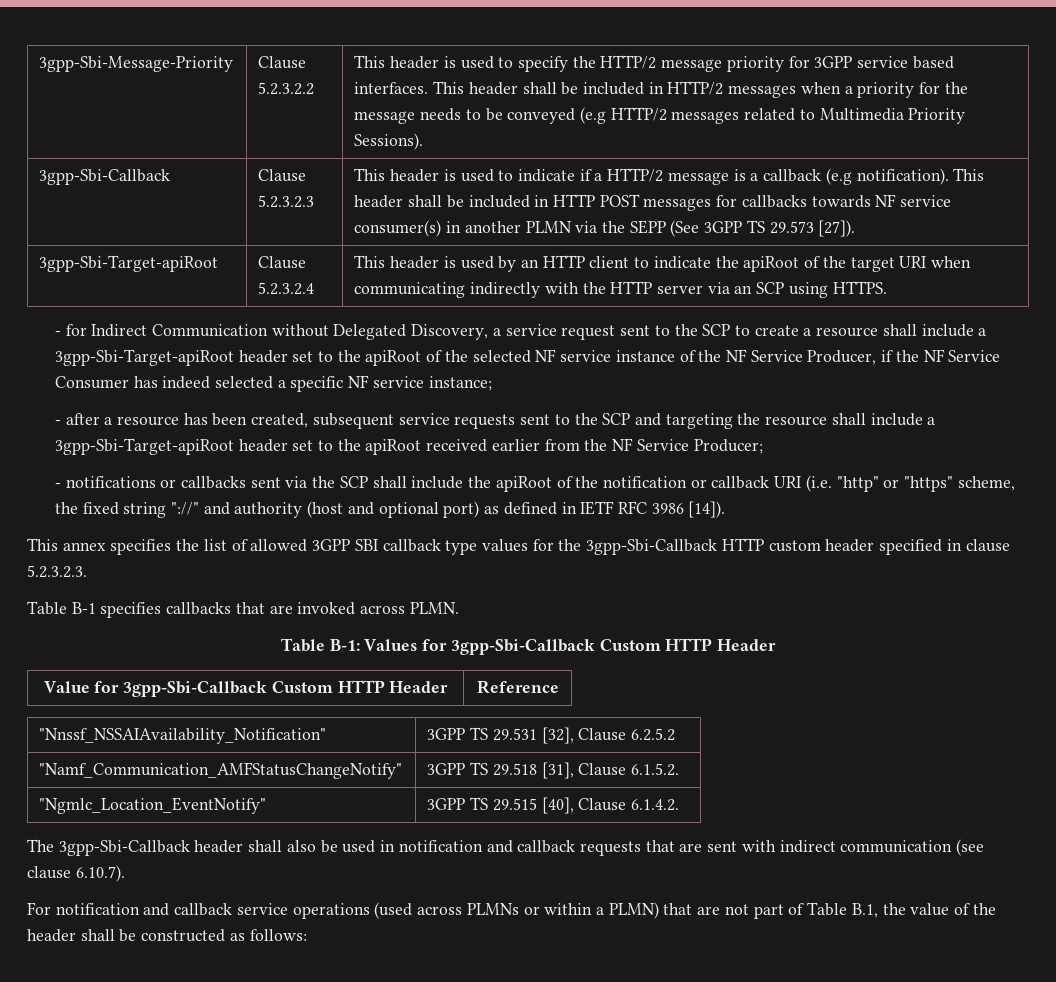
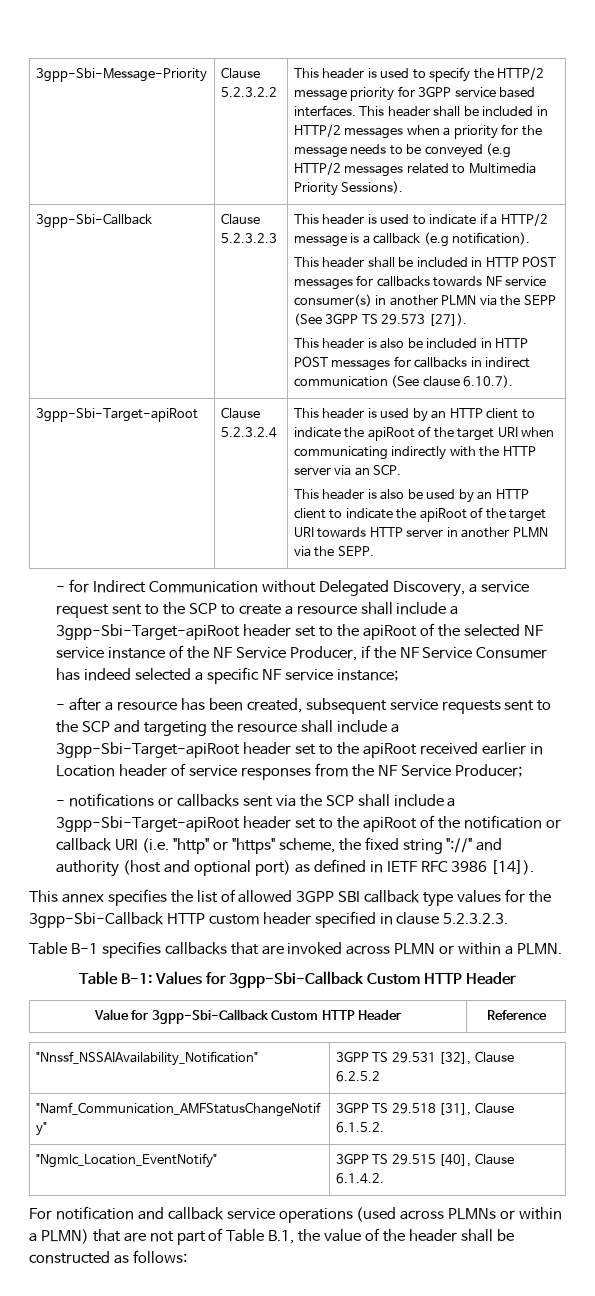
(949, 176) none -> (531, 238) //
(856, 228) none -> [293,338,529,349] [293,356,531,371] [293,375,514,388] // This header is also be included in HTTP POST messages for callbacks in indirect communication (See clause 6.10.7).
[756,281,887,298] SCP using HTTPS. -> [373,464,402,475] [293,489,529,503] [293,507,547,522] [293,527,548,538] [293,546,374,557] SCP. // This header is also be used by an HTTP client to indicate the apiRoot of the target URI towards HTTP server in another PLMN via the SEPP.
(540, 445) none -> [529,743,543,755] [56,763,311,780] in Location header of service responses
(464, 482) none -> [447,798,456,807] [56,816,334,832] a 3gpp-Sbi-Target-apiRoot header set to
(406, 609) none -> [394,942,514,955] PLMN or within a
[27,839,985,856] [27,865,125,882] // The 3gpp-Sbi-Callback header shall also be used in notification and callback requests that are sent with indirect communication (see clause 6.10.7). -> (384, 1178) none

